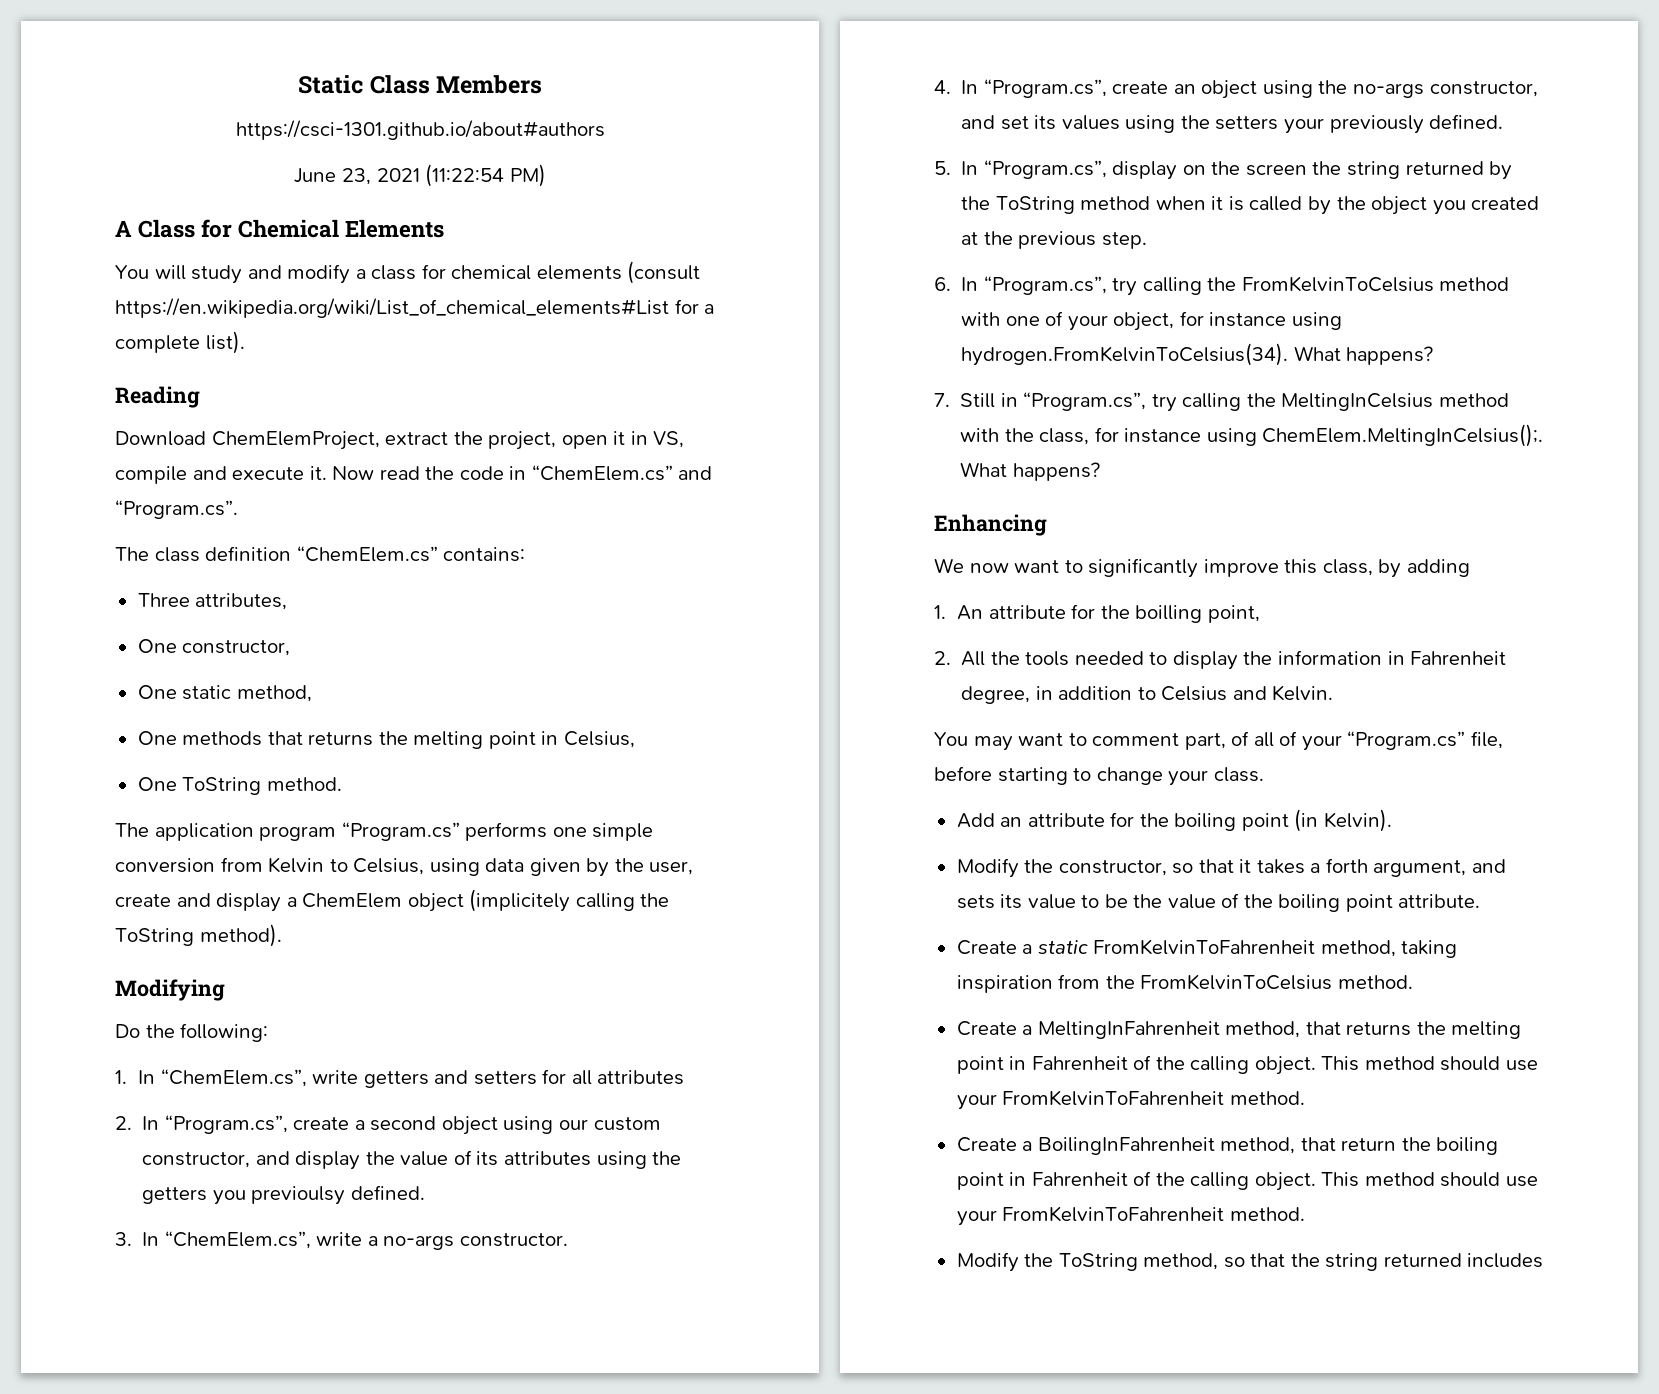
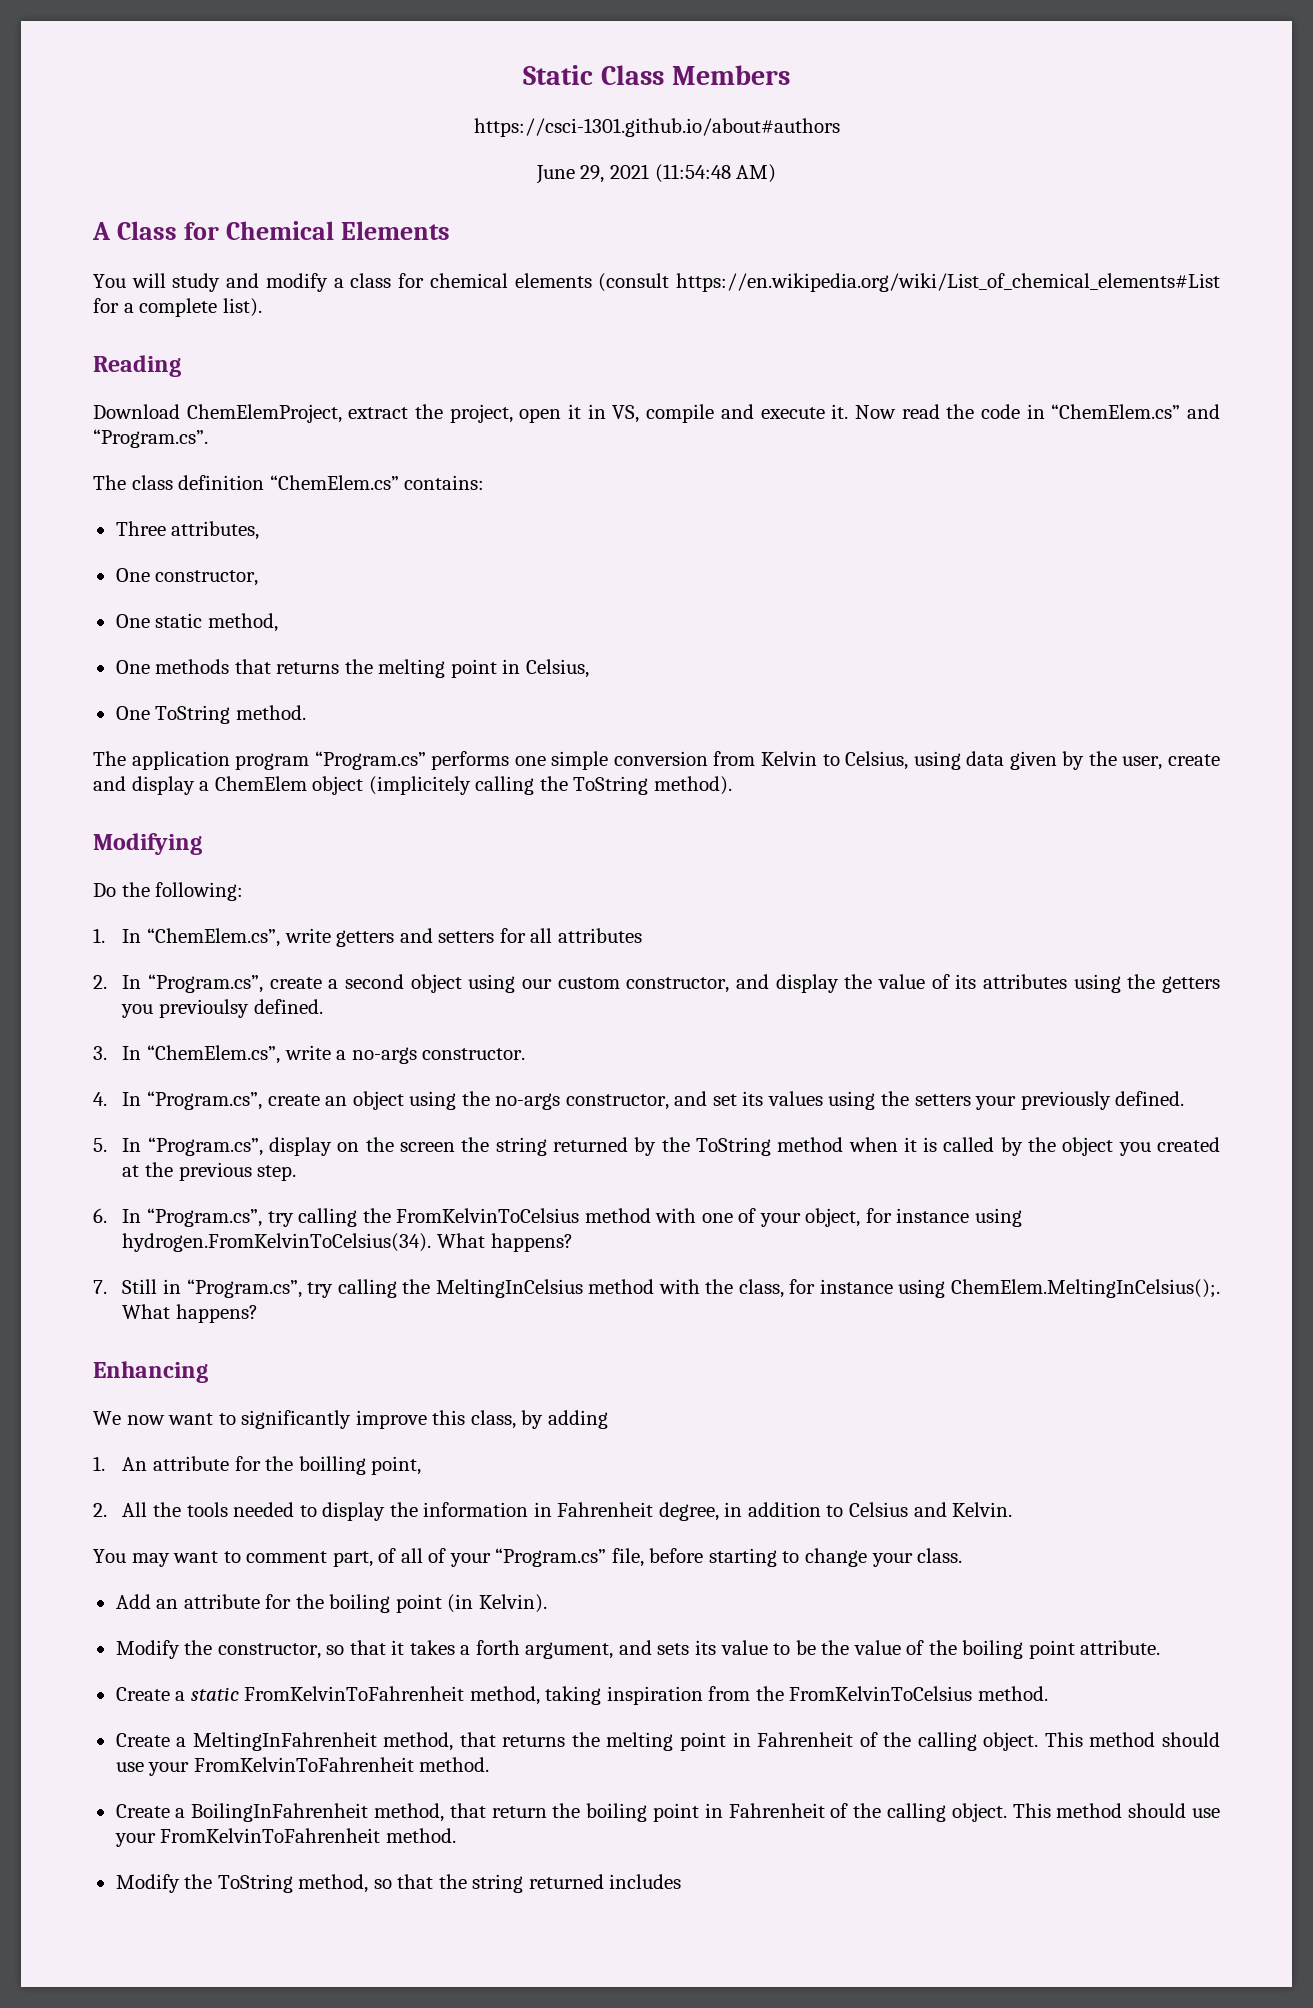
[341,164,546,187] 23, 2021 (11:22:54 PM) -> [580,164,777,183] 29, 2021 (11:54:48 AM)

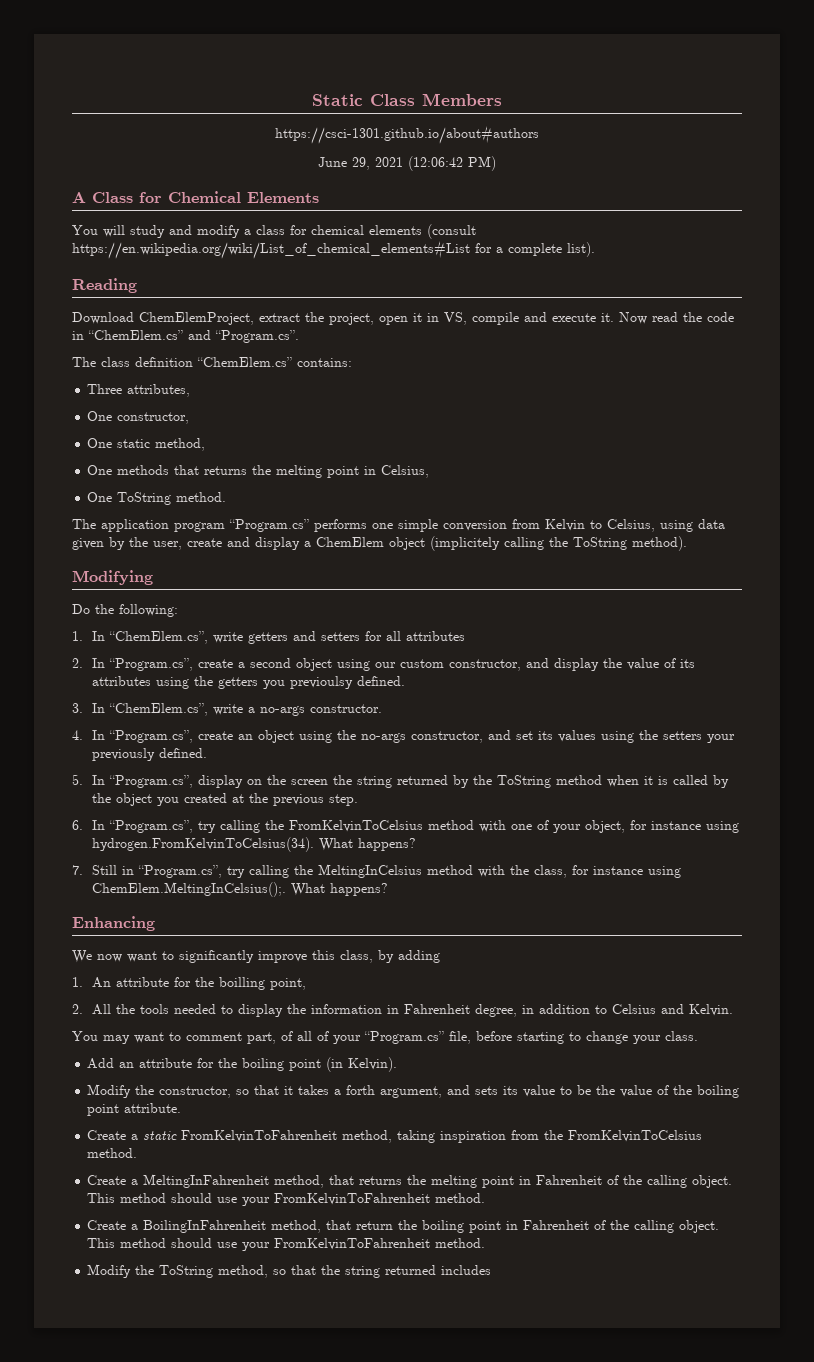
[654,164,777,183] (11:54:48 AM) -> [408,156,496,171] (12:06:42 PM)

